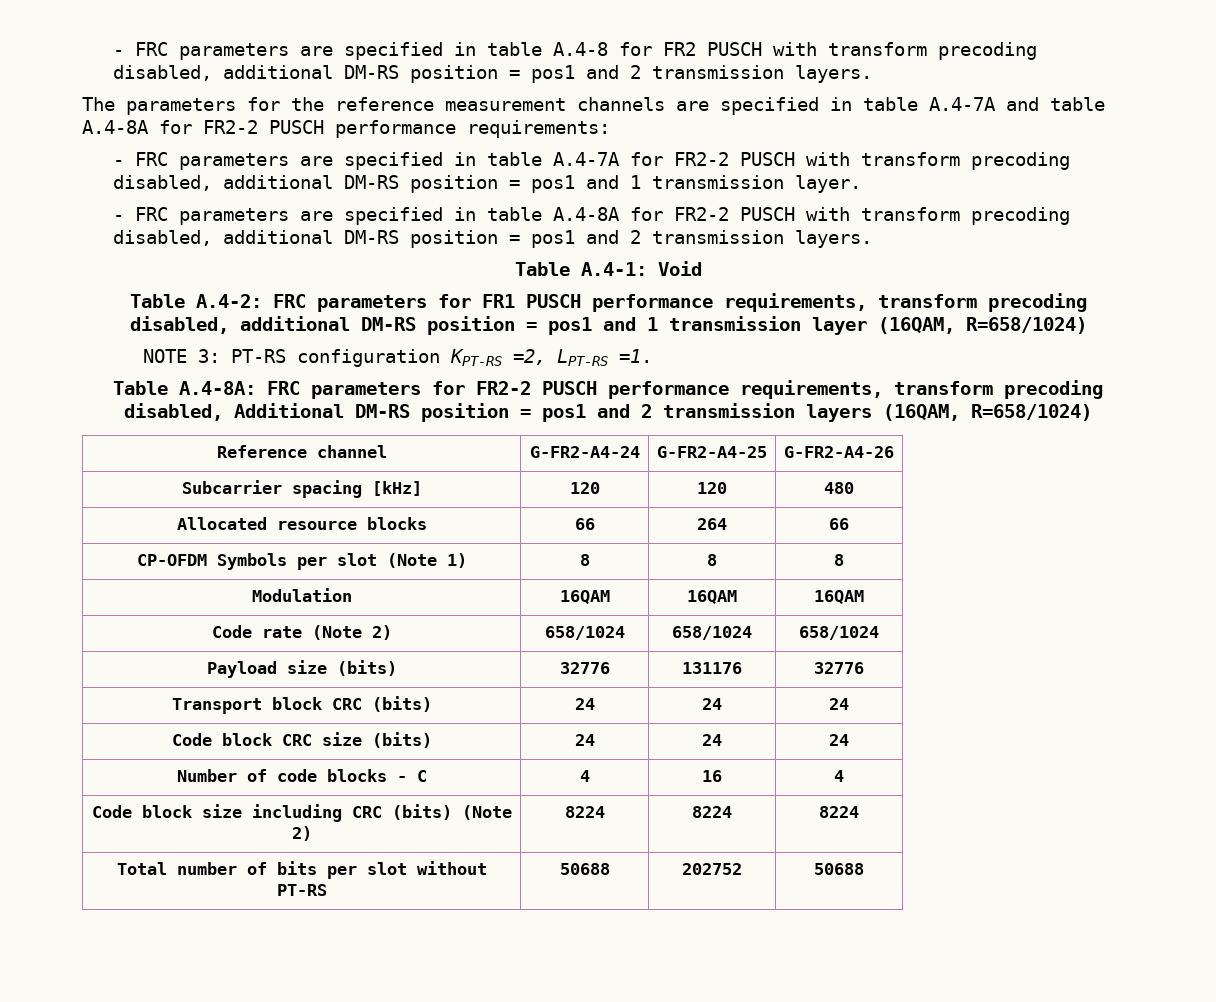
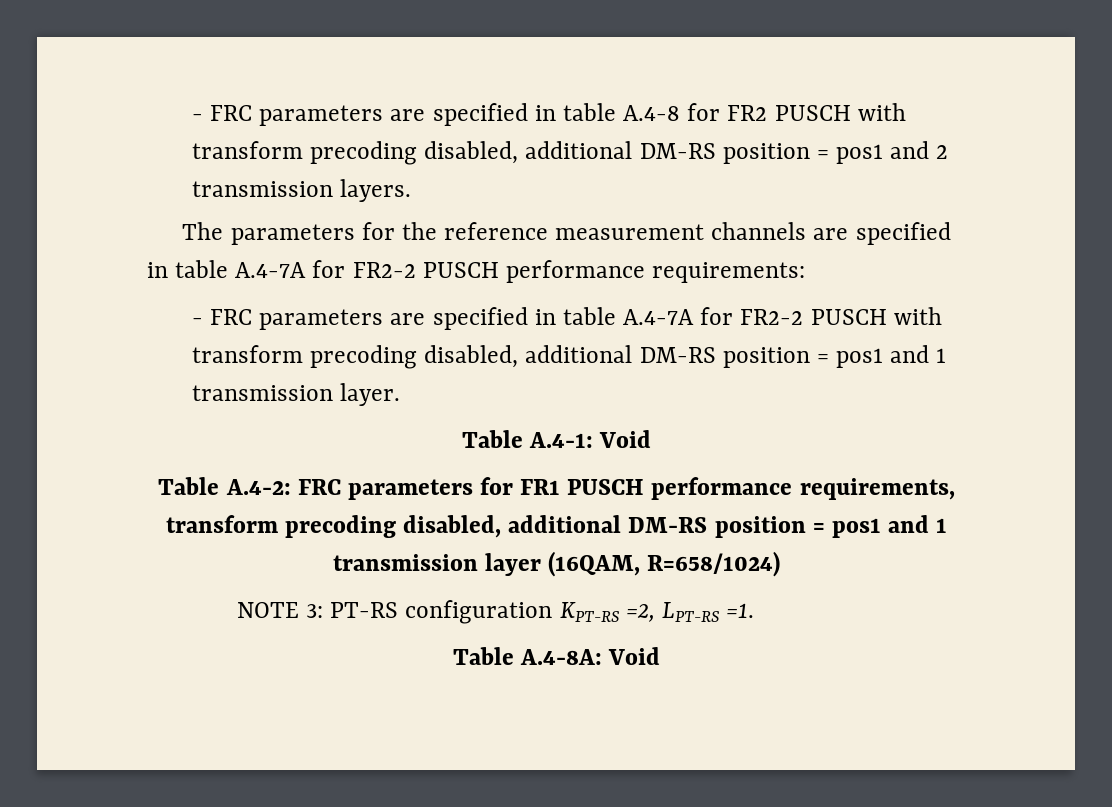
[1006,97,1105,111] [82,120,149,134] and table A.4-8A -> (307, 270) none
[112,207,1070,225] [112,230,872,248] // - FRC parameters are specified in table A.4-8A for FR2-2 PUSCH with transform precoding disabled, additional DM-RS position = pos1 and 2 transmission layers. -> (401, 394) none
[267,380,1103,399] [124,403,1092,422] [216,445,387,458] [529,446,640,458] [657,446,767,458] [784,446,894,458] [181,480,422,498] [569,482,600,494] [697,482,727,494] [824,482,854,494] [176,517,427,530] [574,518,595,530] [697,518,727,530] [829,518,849,530] [136,553,467,570] [579,554,590,566] [707,554,717,566] [834,554,844,566] [251,588,352,602] [559,590,610,604] [687,590,737,604] [814,590,864,604] [211,625,392,640] [544,626,625,640] [672,626,752,640] [799,626,879,640] [206,660,397,678] [559,662,610,674] [682,662,742,674] [814,662,864,674] [171,696,432,714] [574,698,595,710] [702,698,722,710] [829,698,849,710] [171,732,432,748] [574,734,595,746] [702,734,722,746] [829,734,849,746] [176,769,427,782] [579,770,590,782] [702,770,722,782] [834,770,844,782] [91,804,512,822] [291,826,312,841] [564,806,605,818] [692,806,732,818] [819,806,859,818] [116,861,487,879] [276,884,327,896] [559,863,610,875] [682,863,742,875] [814,863,864,875] FRC parameters for FR2-2 PUSCH performance requirements, transform precoding disabled, Additional DM-RS position = pos1 and 2 transmission layers (16QAM, R=658/1024) // Reference channel | G-FR2-A4-24 | G-FR2-A4-25 | G-FR2-A4-26 // Subcarrier spacing [kHz] | 120 | 120 | 480 // Allocated resource blocks | 66 | 264 | 66 // CP-OFDM Symbols per slot (Note 1) | 8 | 8 | 8 // Modulation | 16QAM | 16QAM | 16QAM // Code rate (Note 2) | 658/1024 | 658/1024 | 658/1024 // Payload size (bits) | 32776 | 131176 | 32776 // Transport block CRC (bits) | 24 | 24 | 24 // Code block CRC size (bits) | 24 | 24 | 24 // Number of code blocks - C | 4 | 16 | 4 // Code block size including CRC (bits) (Note 2) | 8224 | 8224 | 8224 // Total number of bits per slot without PT-RS | 50688 | 202752 | 50688 -> [608,647,661,665] Void

